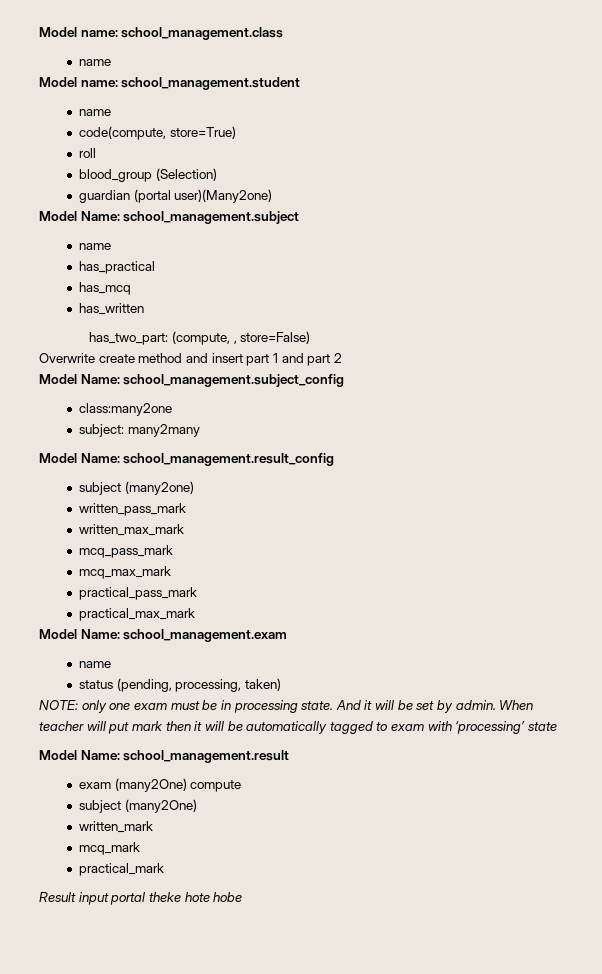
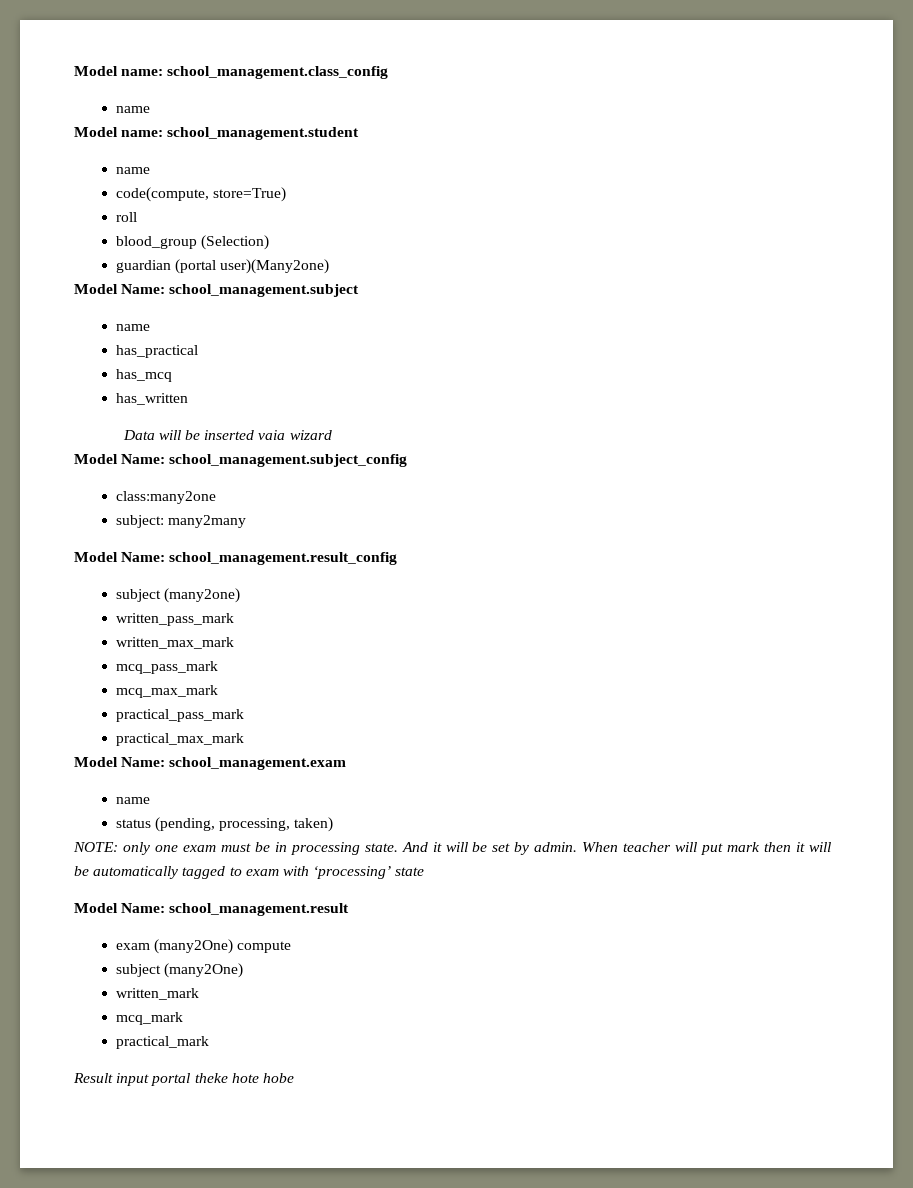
[39,27,284,40] Model name: school_management.class -> [74,66,389,79] Model name: school_management.class_config
[89,331,311,345] [39,353,342,366] has_two_part: (compute, , store=False) // Overwrite create method and insert part 1 and part 2 -> [122,430,332,440] Data will be inserted vaia wizard

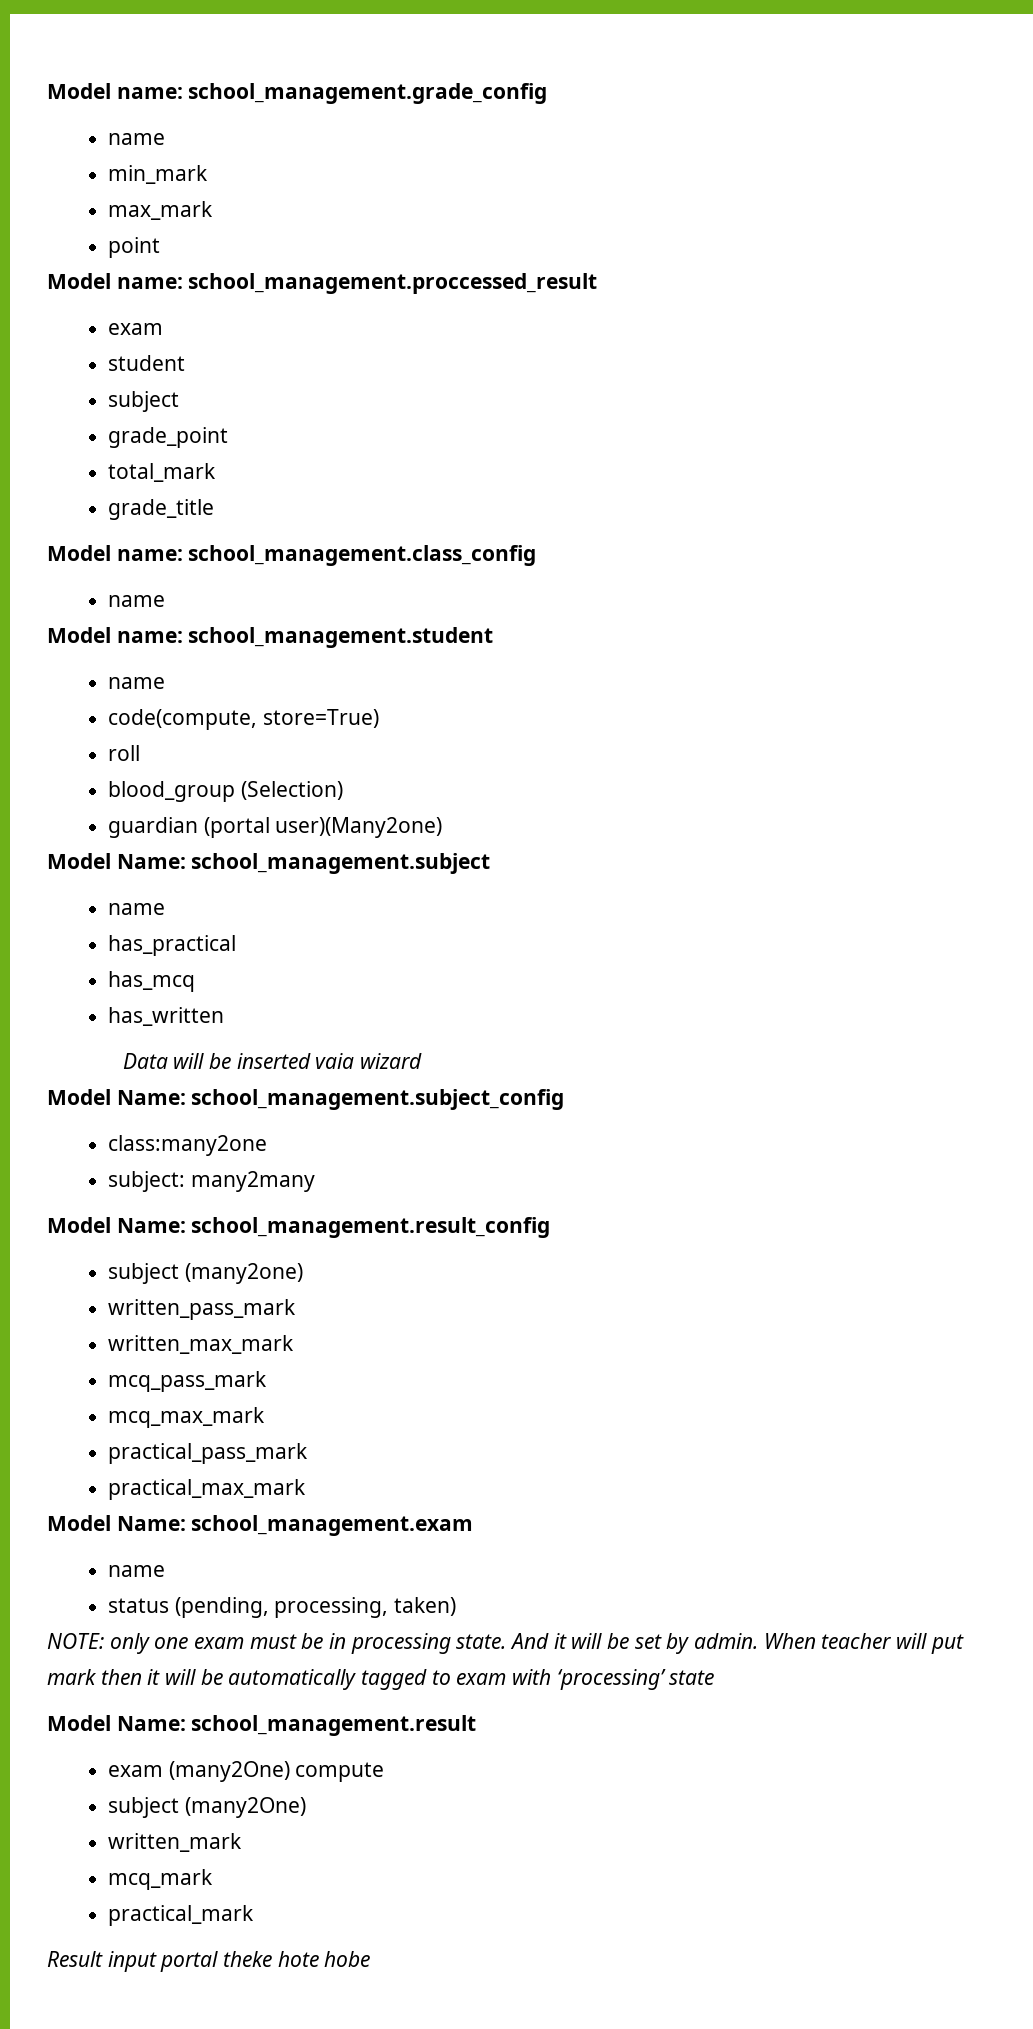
[74,66,164,76] Model name: -> [47,83,548,104] [107,133,165,145] [107,165,208,184] [107,201,213,220] [107,237,160,258] [47,273,598,294] [107,323,163,335] [107,355,185,371] [107,391,179,412] [107,427,228,448] [107,463,216,482] [107,499,214,520] [47,545,183,561] Model name: school_management.grade_config // name // min_mark // max_mark // point // Model name: school_management.proccessed_result // exam // student // subject // grade_point // total_mark // grade_title // Model name:

